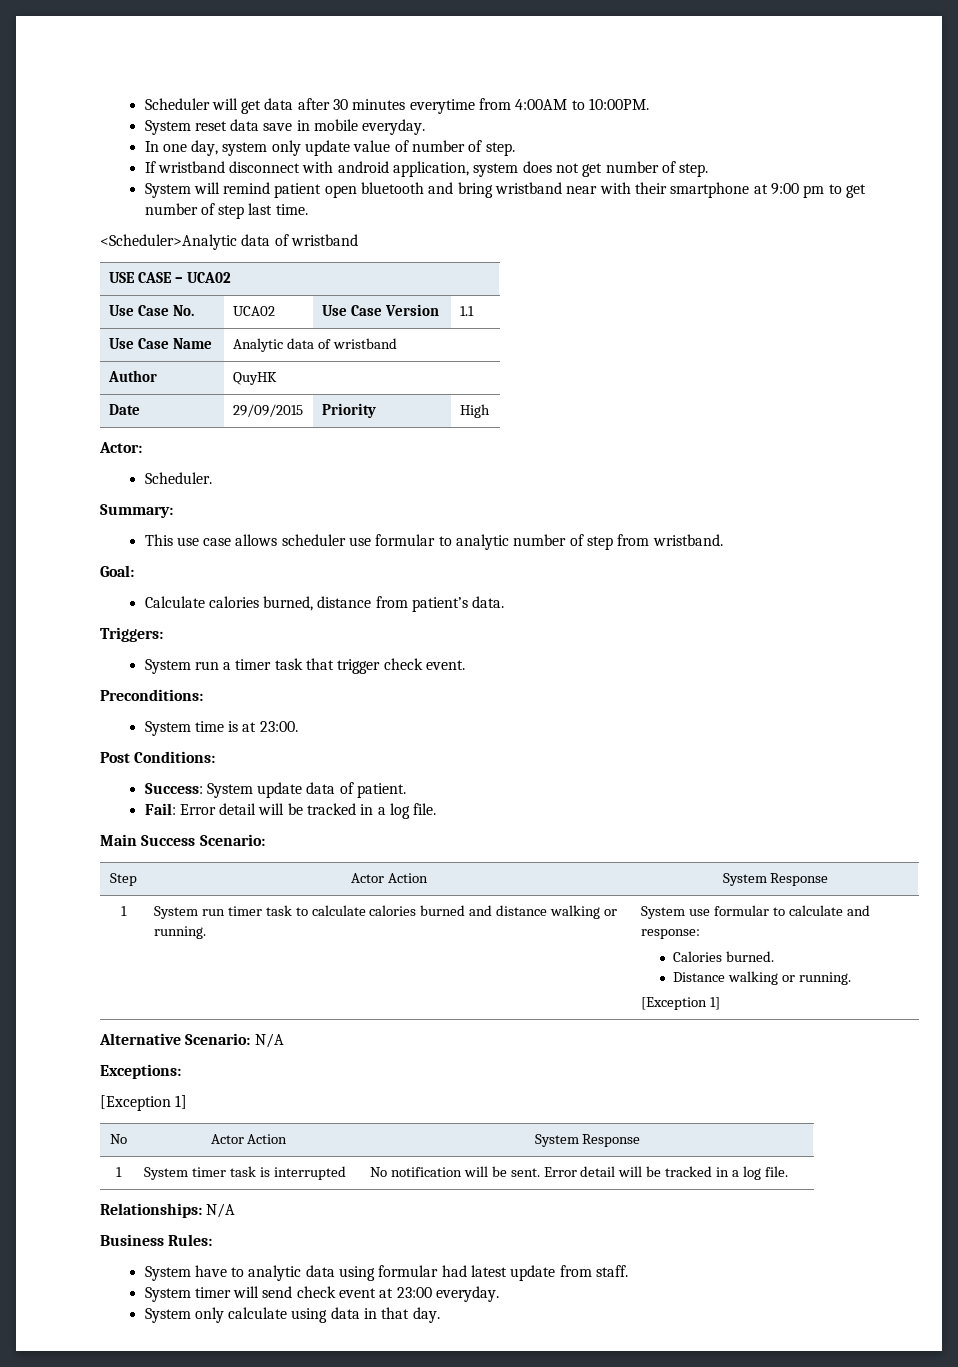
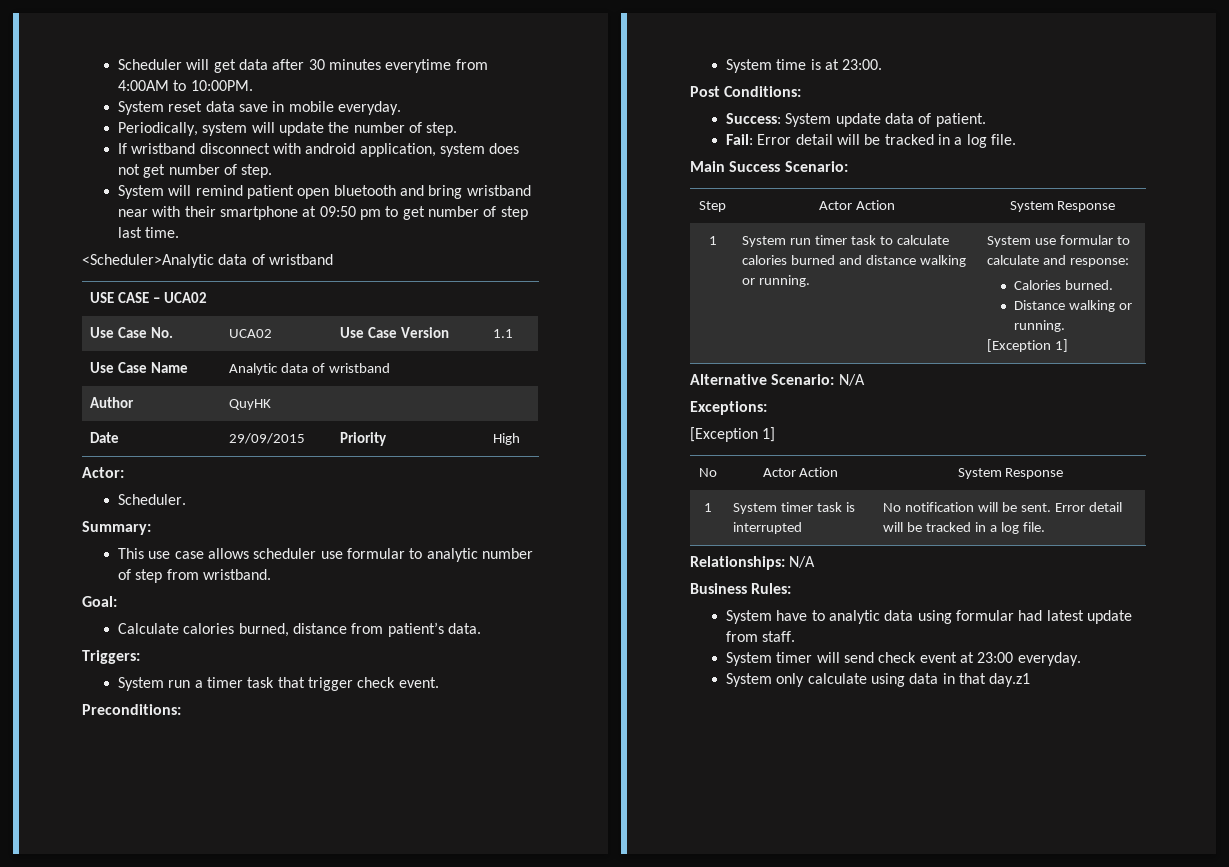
[144,140,409,156] In one day, system only update value of -> [117,122,350,136] Periodically, system will update the
[770,183,799,195] 9:00 -> [319,206,356,217] 09:50
[412,1307,440,1323] day. -> [989,673,1031,687] day.z1

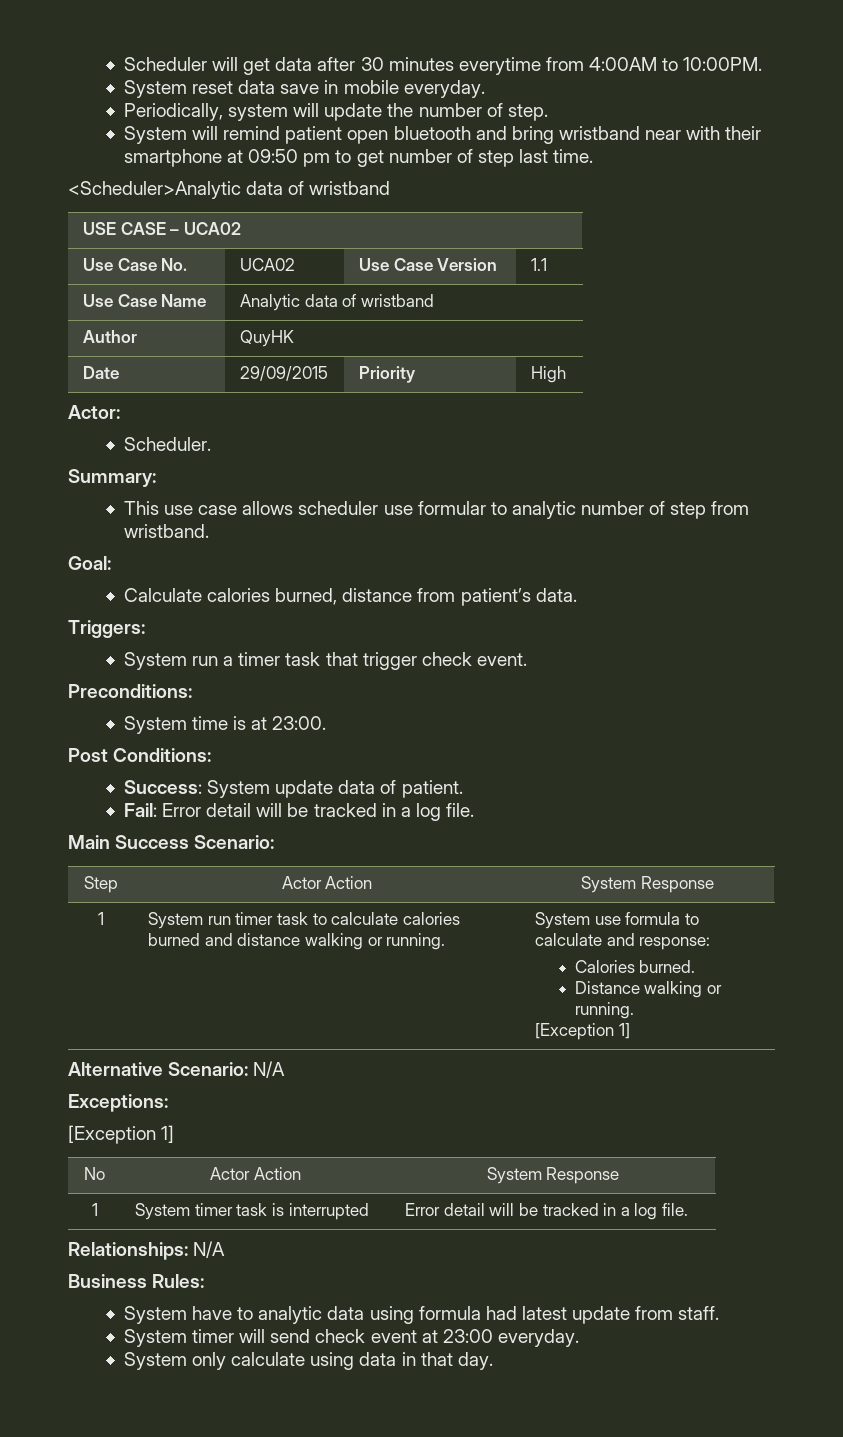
[117,143,520,157] [117,164,273,178] // If wristband disconnect with android application, system does not get number of step. -> (548, 112) none
[1059,235,1113,245] formular -> [625,912,681,925] formula
[883,502,1051,512] No notification will be sent. -> (369, 1211) none
[955,610,1014,621] formular -> [418,1306,481,1320] formula
[989,673,1031,687] day.z1 -> [457,1352,493,1370] day.

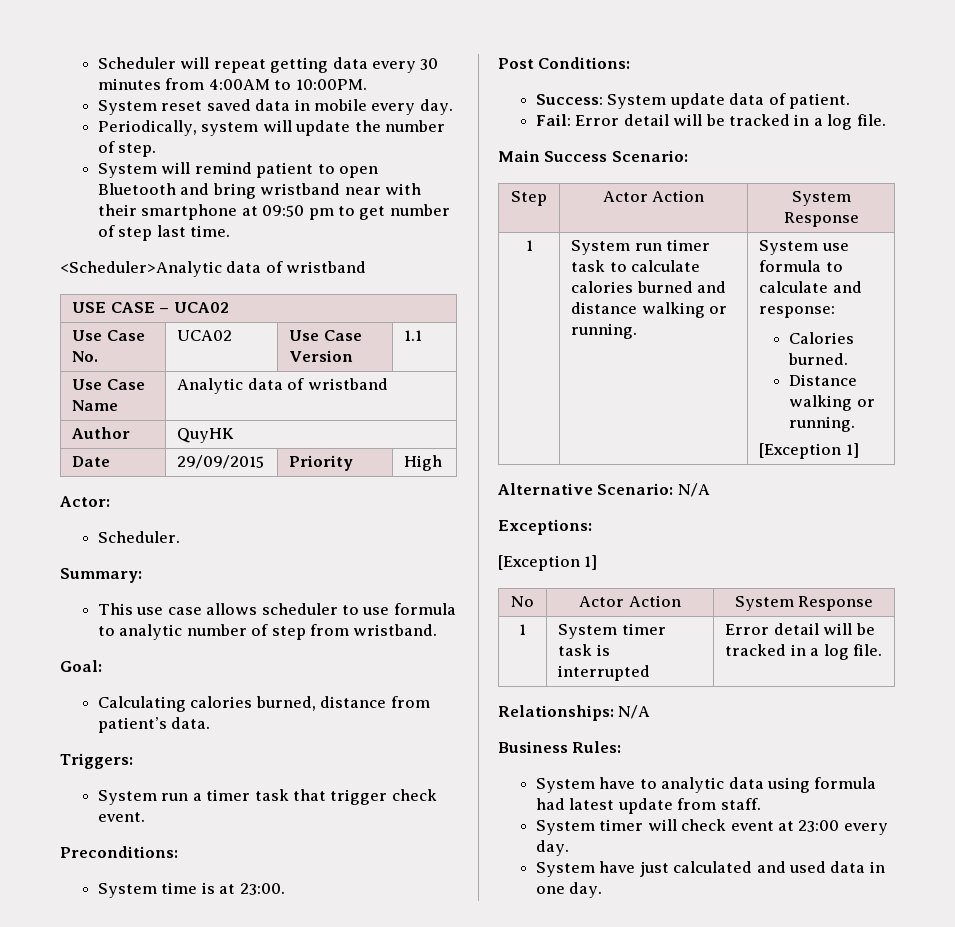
[243,57,356,75] get data after -> [213,57,416,73] repeat getting data every
[458,57,541,75] everytime -> (161, 84) none
[238,80,485,98] data save in mobile everyday. -> [206,99,453,115] saved data in mobile every day.
[347,126,471,144] open bluetooth -> [317,164,378,178] [97,183,176,195] to open Bluetooth
[383,501,486,515] use formular -> [341,603,456,615] to use formula
[123,588,202,602] Calculate -> [97,696,186,712] Calculating
[270,1329,311,1343] send -> (677, 825) none
[497,1329,579,1347] [123,1352,453,1370] everyday. // System only calculate using data in that -> [843,823,888,835] [535,840,569,856] [535,861,885,877] [535,886,565,894] every day. // System have just calculated and used data in one

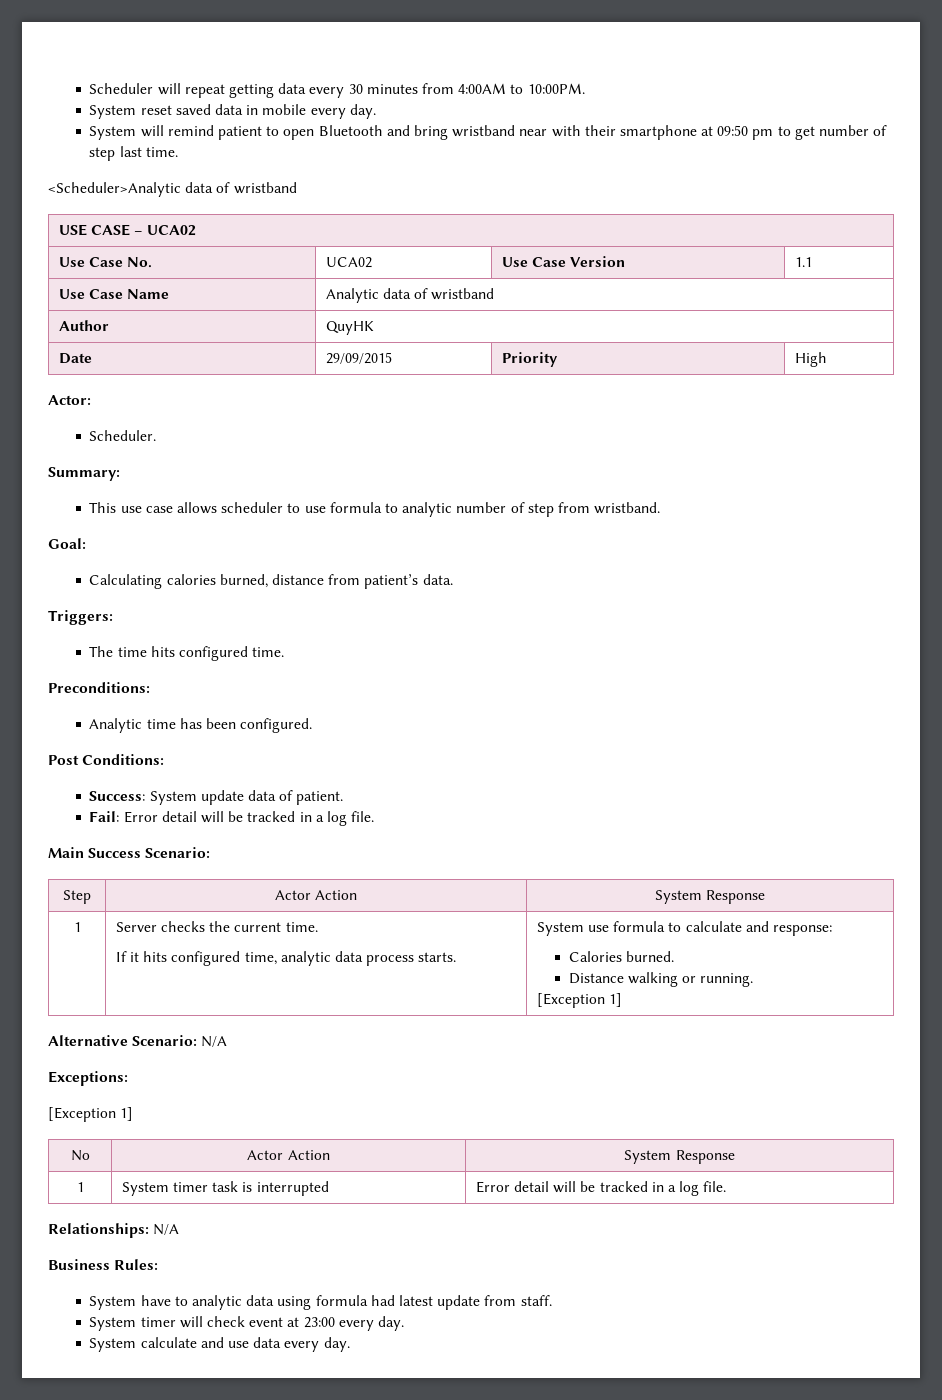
[97,120,445,136] [97,141,157,157] // Periodically, system will update the number of step. -> (376, 111) none
[97,789,437,805] [97,812,145,822] [60,846,178,858] [97,882,285,898] System run a timer task that trigger check event. // Preconditions: // System time is at 23:00. -> [89,646,285,661] [48,682,150,693] [89,718,313,733] The time hits configured time. // Preconditions: // Analytic time has been configured.
[571,239,711,255] [571,260,701,272] [571,281,727,293] [571,302,728,318] [571,323,638,339] System run timer task to calculate calories burned and distance walking or running. -> [115,921,318,932] [115,951,457,966] Server checks the current time. // If it hits configured time, analytic data process starts.
[599,861,885,877] [535,886,565,894] have just calculated and used data in one -> [140,1337,320,1352] calculate and use data every

